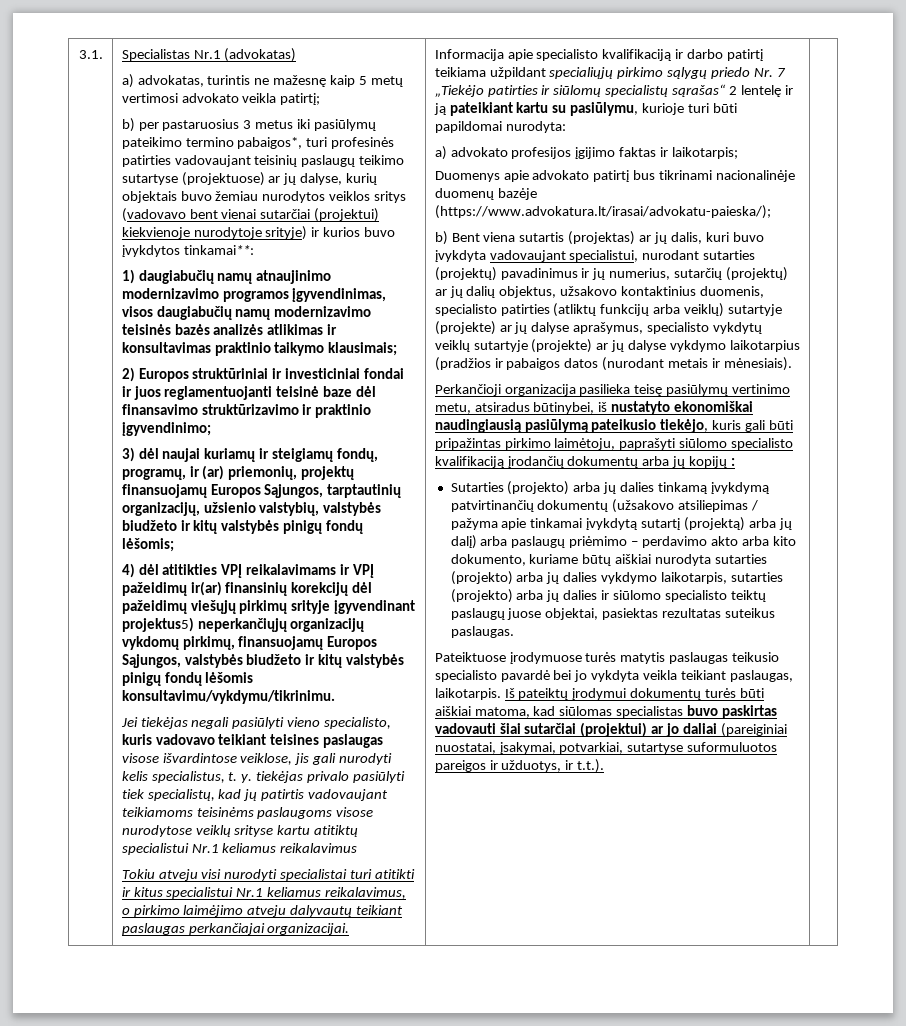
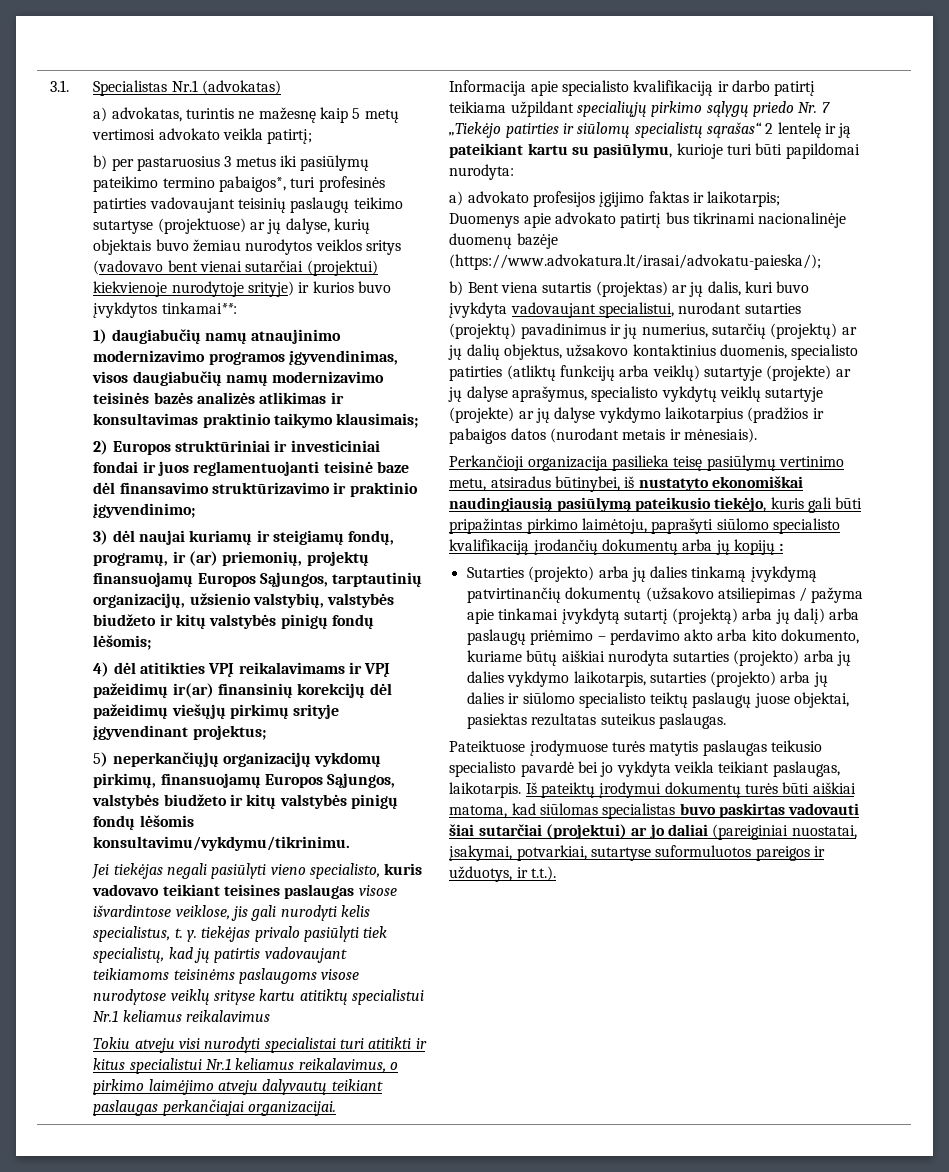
[121,617,194,632] projektus5) -> [192,725,266,740] [93,752,109,767] projektus; // 5)

